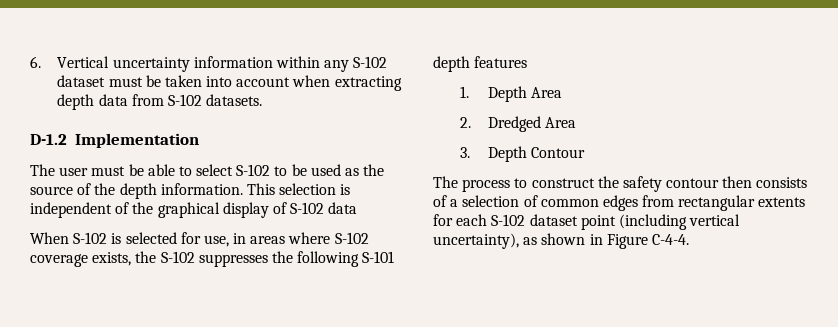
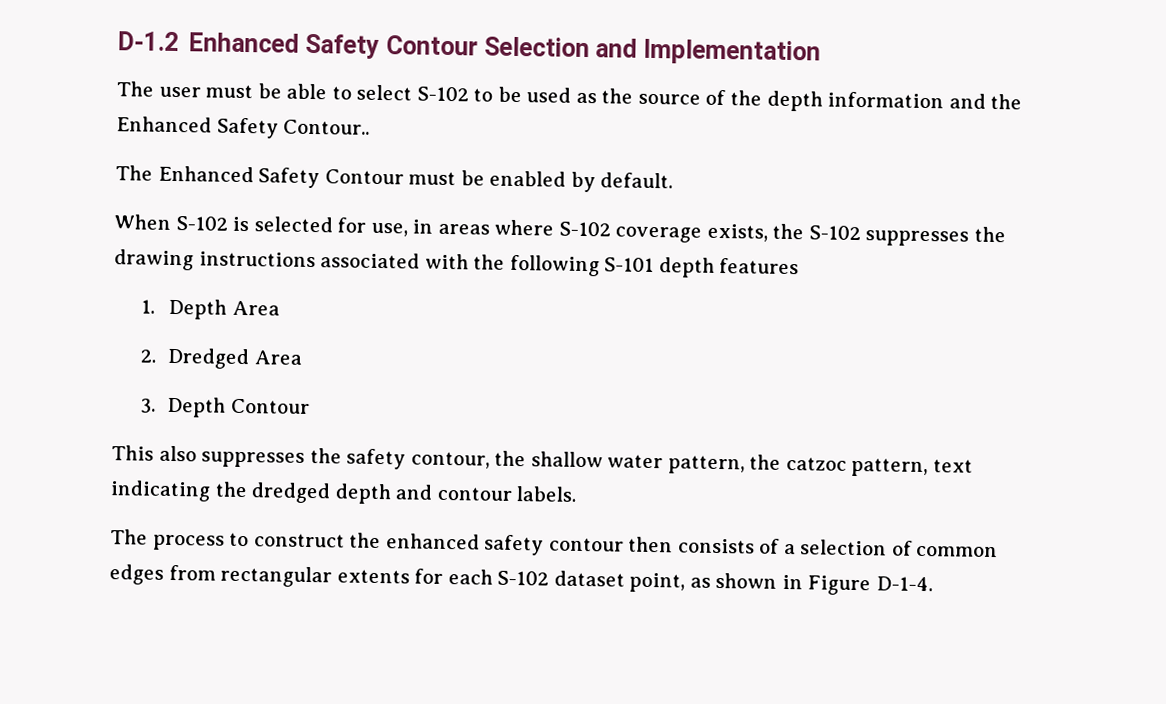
[30,56,388,72] [57,75,402,91] [57,94,263,110] [30,134,67,145] 6. Vertical uncertainty information within any S-102 dataset must be taken into account when extracting depth data from S-102 datasets. // D-1.2 -> [117,31,638,59] D-1.2 Enhanced Safety Contour Selection and
[160,183,351,195] [30,202,358,218] information. This selection is independent of the graphical display of S-102 data -> [827,91,1023,110] [116,116,371,139] [115,165,674,193] information and the Enhanced Safety Contour.. // The Enhanced Safety Contour must be enabled by default.
(293, 257) none -> [114,249,506,271] drawing instructions associated with the
(585, 152) none -> [111,445,973,478] [110,480,578,505] // This also suppresses the safety contour, the shallow water pattern, the catzoc pattern, text indicating the dredged depth and contour labels.
(619, 182) none -> [385,533,480,550] enhanced
[580,214,741,230] [433,233,519,249] point (including vertical uncertainty), -> [629,572,686,593] point,
[651,234,689,245] C-4-4. -> [875,576,933,592] D-1-4.

